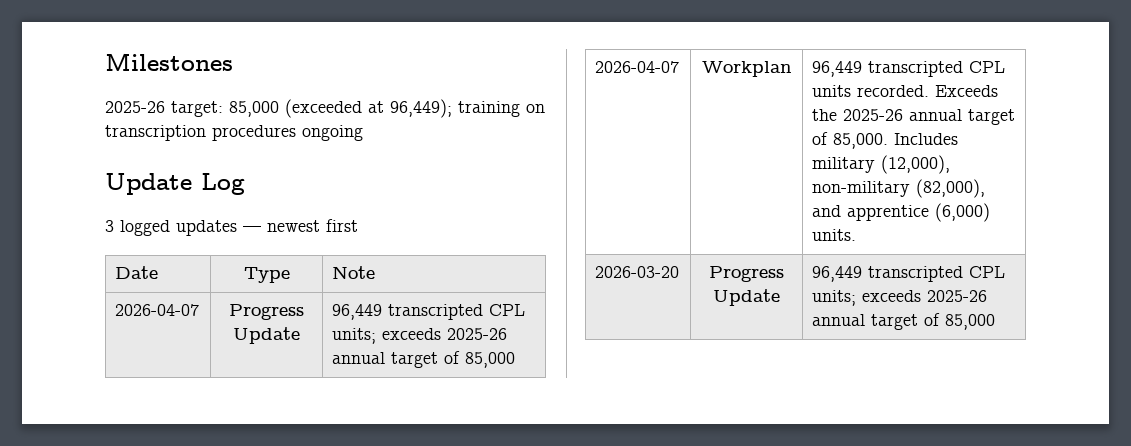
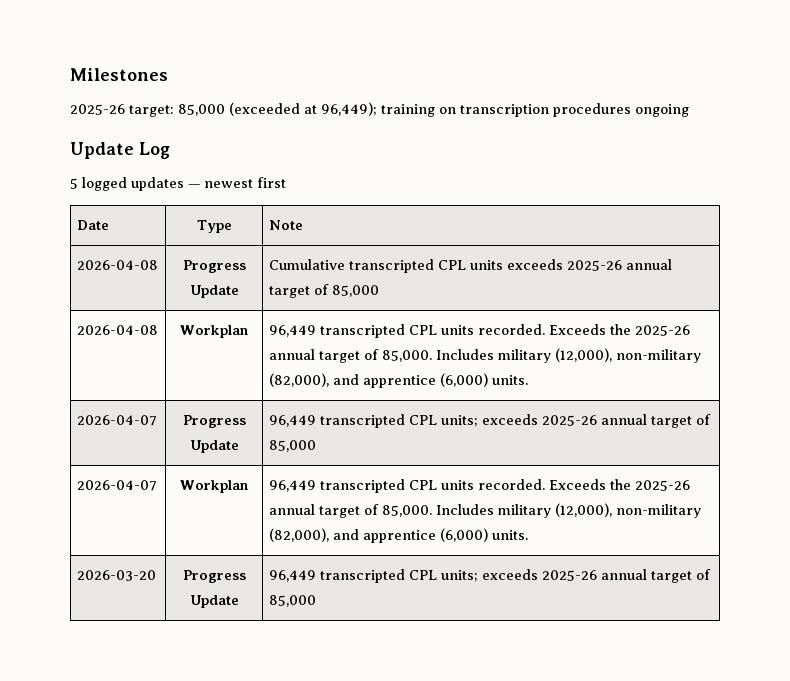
[105,220,114,232] 3 -> [70,178,78,189] 5
(376, 272) none -> [76,260,158,270] [182,260,246,273] [189,285,239,298] [268,259,672,273] [268,284,379,298] [76,325,158,335] [180,325,248,338] [268,324,690,338] [268,348,701,363] [268,373,528,388] // 2026-04-08 | Progress Update | Cumulative transcripted CPL units exceeds 2025-26 annual target of 85,000 // 2026-04-08 | Workplan | 96,449 transcripted CPL units recorded. Exceeds the 2025-26 annual target of 85,000. Includes military (12,000), non-military (82,000), and apprentice (6,000) units.

